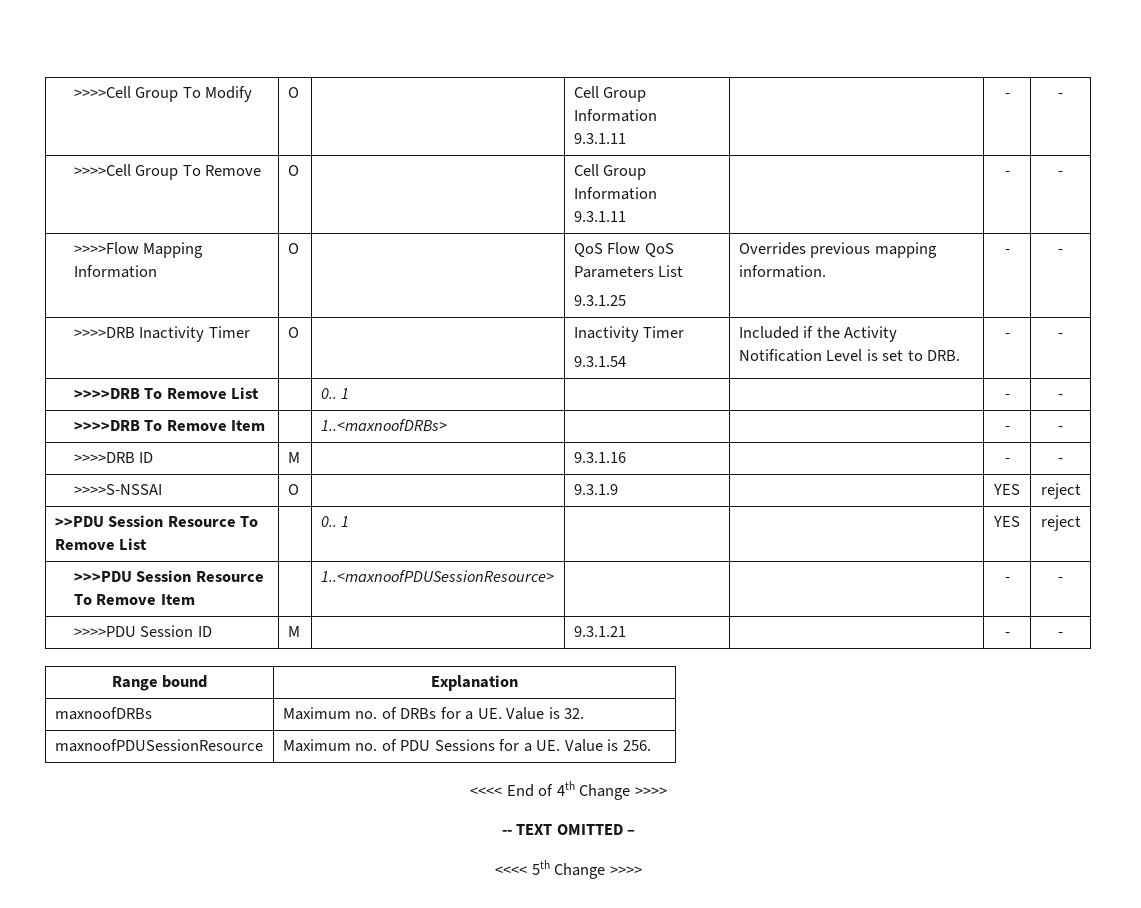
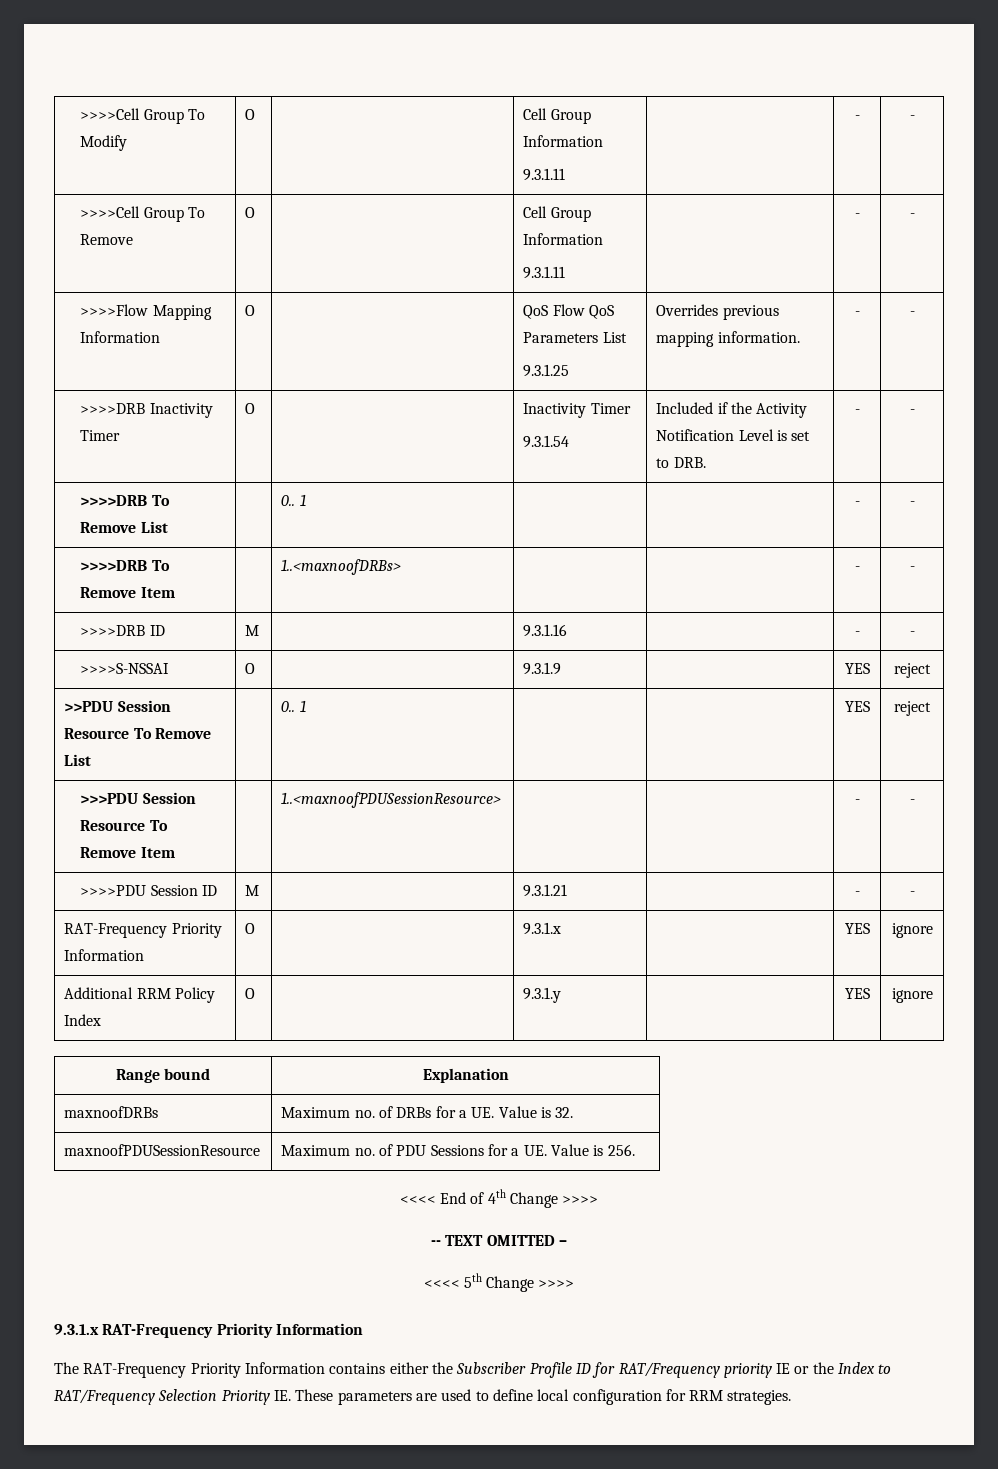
(1063, 634) none -> [64,923,222,938] [64,949,145,961] [245,923,256,934] [523,922,562,935] [844,923,870,934] [891,923,933,938] [64,987,216,1003] [64,1014,102,1026] [245,988,256,999] [523,987,562,1003] [844,988,870,999] [891,988,933,1003] // RAT-Frequency Priority Information | O | | 9.3.1.x | | YES | ignore // Additional RRM Policy Index | O | | 9.3.1.y | | YES | ignore
(642, 870) none -> [54,1323,363,1338] [54,1362,892,1378] [54,1389,792,1405] // 9.3.1.x RAT-Frequency Priority Information // The RAT-Frequency Priority Information contains either the Subscriber Profile ID for RAT/Frequency priority IE or the Index to RAT/Frequency Selection Priority IE. These parameters are used to define local configuration for RRM strategies.

